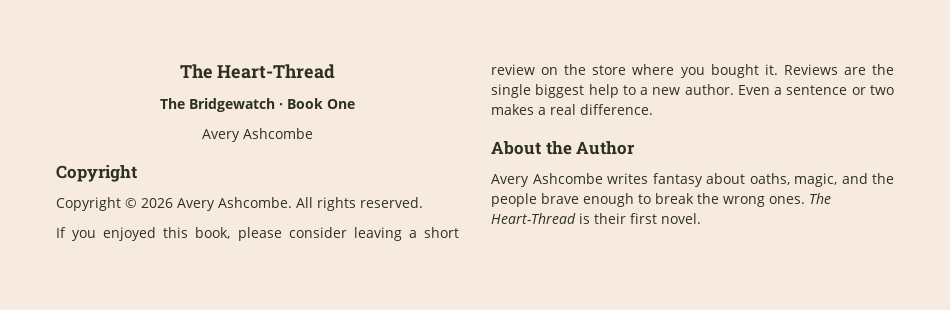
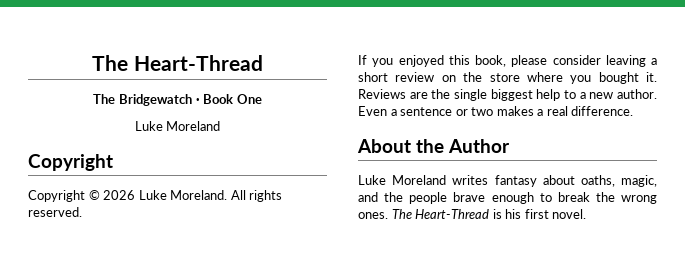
[202,128,313,142] Avery Ashcombe -> [134,121,221,131] Luke Moreland
[177,197,292,211] Avery Ashcombe. -> [138,190,228,200] Luke Moreland.
[491,173,603,187] Avery Ashcombe -> [358,175,447,185] Luke Moreland
[594,213,626,224] their -> [505,209,522,219] his

